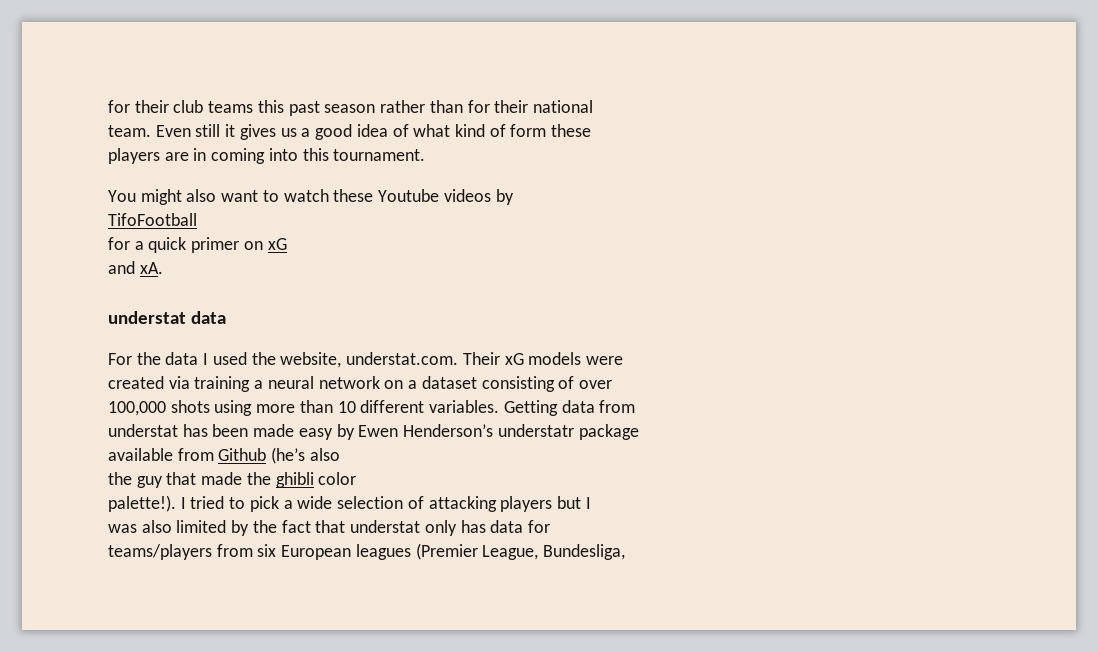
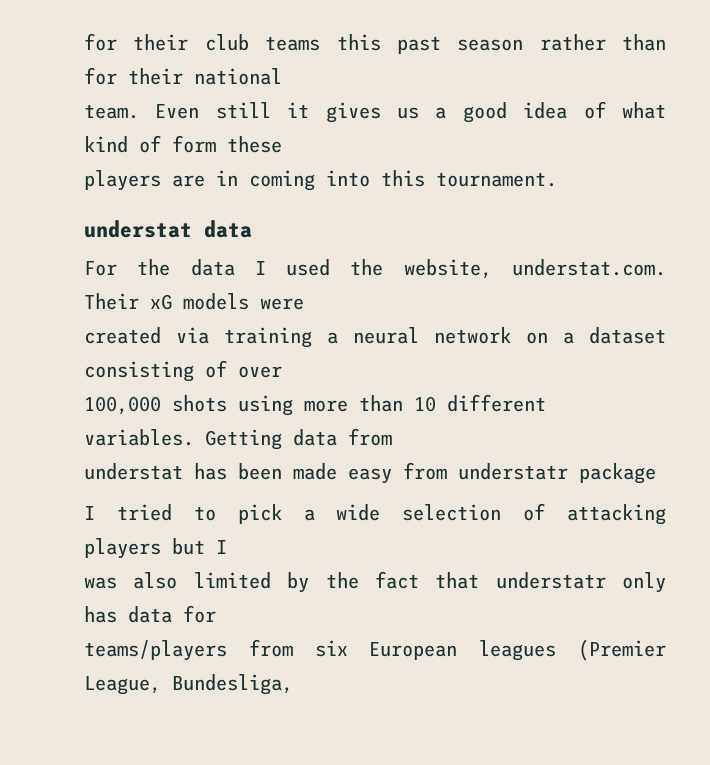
[108,189,514,205] [108,213,197,226] [108,237,287,253] [108,261,163,274] // You might also want to watch these Youtube videos by // TifoFootball // for a quick primer on xG // and xA. -> (557, 179) none
[336,424,494,440] by Ewen Henderson’s -> [403,462,447,480] from
[108,447,340,464] [108,472,357,488] [108,495,176,512] available from Github (he’s also // the guy that made the ghibli color // palette!). -> (656, 473) none
[350,520,421,533] understat -> [495,572,606,589] understatr

